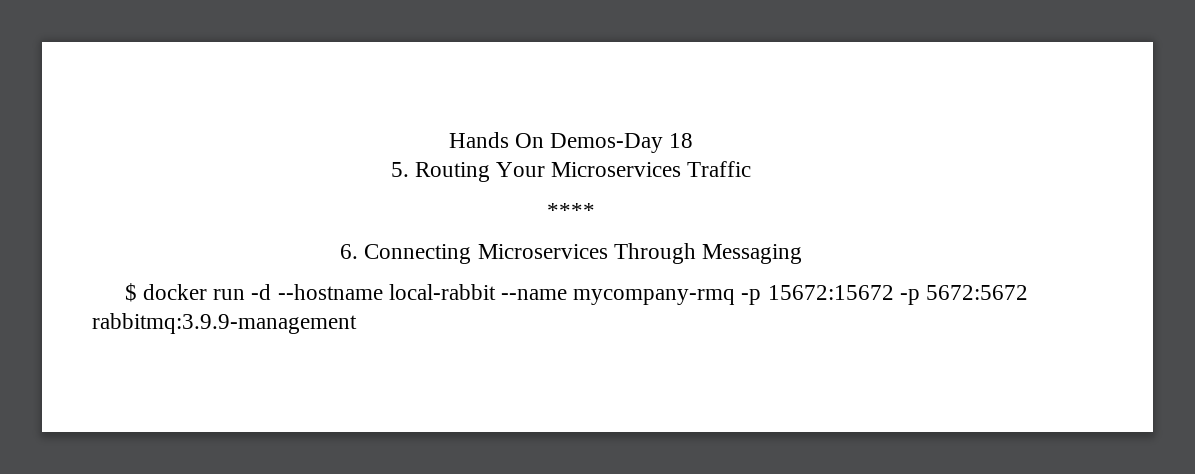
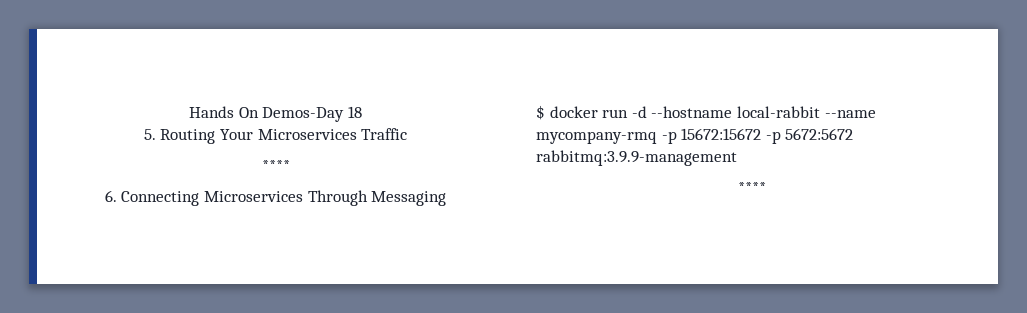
(357, 323) none -> [737,182,766,193] // ****

